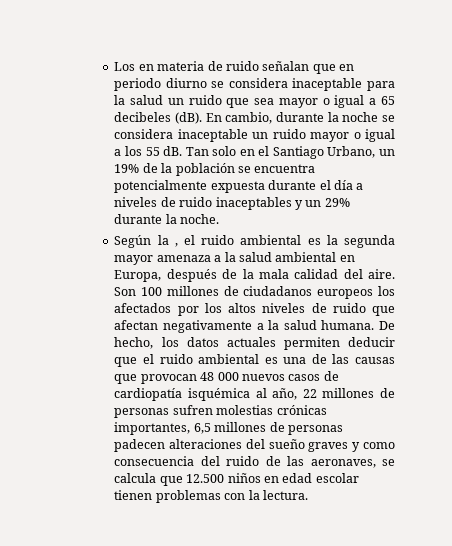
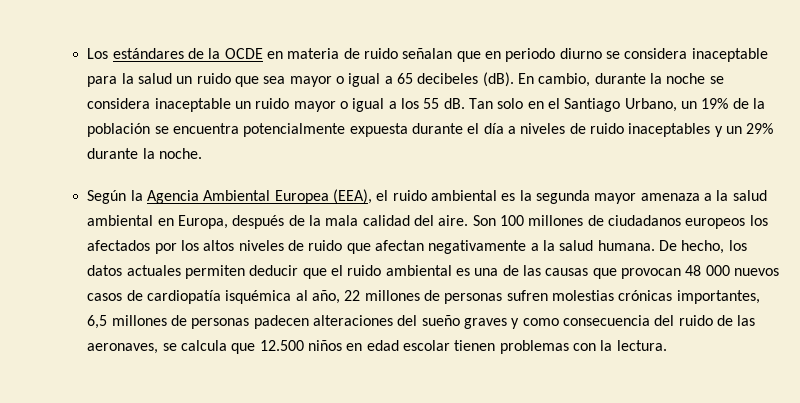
(136, 66) none -> [112,48,263,59] estándares de la OCDE
[174,243,178,247] , -> [147,189,373,204] Agencia Ambiental Europea (EEA),

